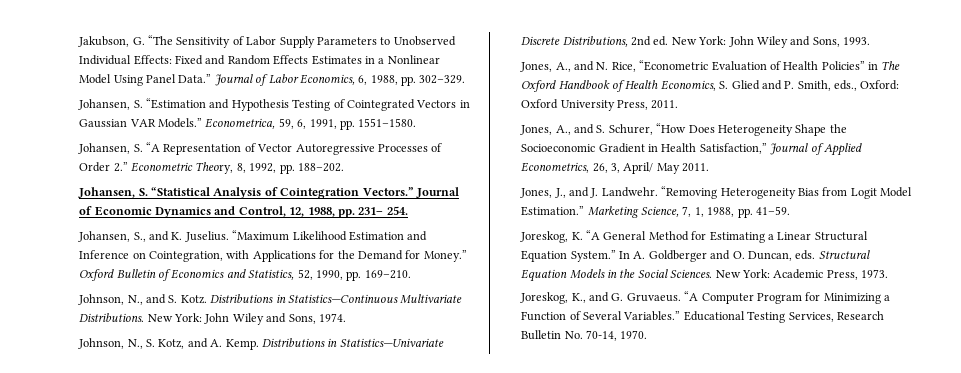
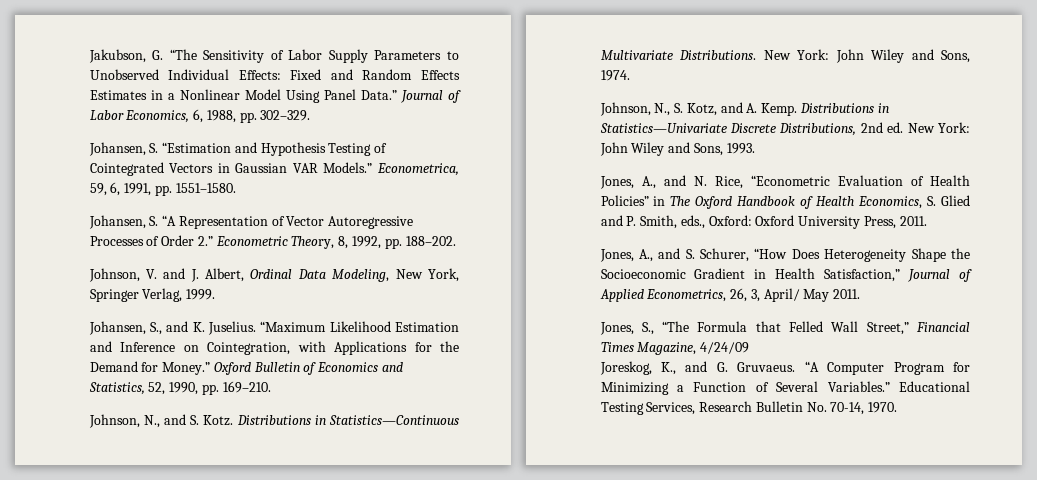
[78,187,459,199] [79,206,408,218] Johansen, S. “Statistical Analysis of Cointegration Vectors.” Journal of Economic Dynamics and Control, 12, 1988, pp. 231– 254. -> [88,268,460,282] [89,288,216,302] Johnson, V. and J. Albert, Ordinal Data Modeling, New York, Springer Verlag, 1999.
[554,186,913,199] [521,206,790,218] [520,230,868,243] [521,250,870,262] [521,269,889,282] J., and J. Landwehr. “Removing Heterogeneity Bias from Logit Model Estimation.” Marketing Science, 7, 1, 1988, pp. 41–59. // Joreskog, K. “A General Method for Estimating a Linear Structural Equation System.” In A. Goldberger and O. Duncan, eds. Structural Equation Models in the Social Sciences. New York: Academic Press, 1973. -> [641,321,970,335] [600,342,750,355] S., “The Formula that Felled Wall Street,” Financial Times Magazine, 4/24/09

